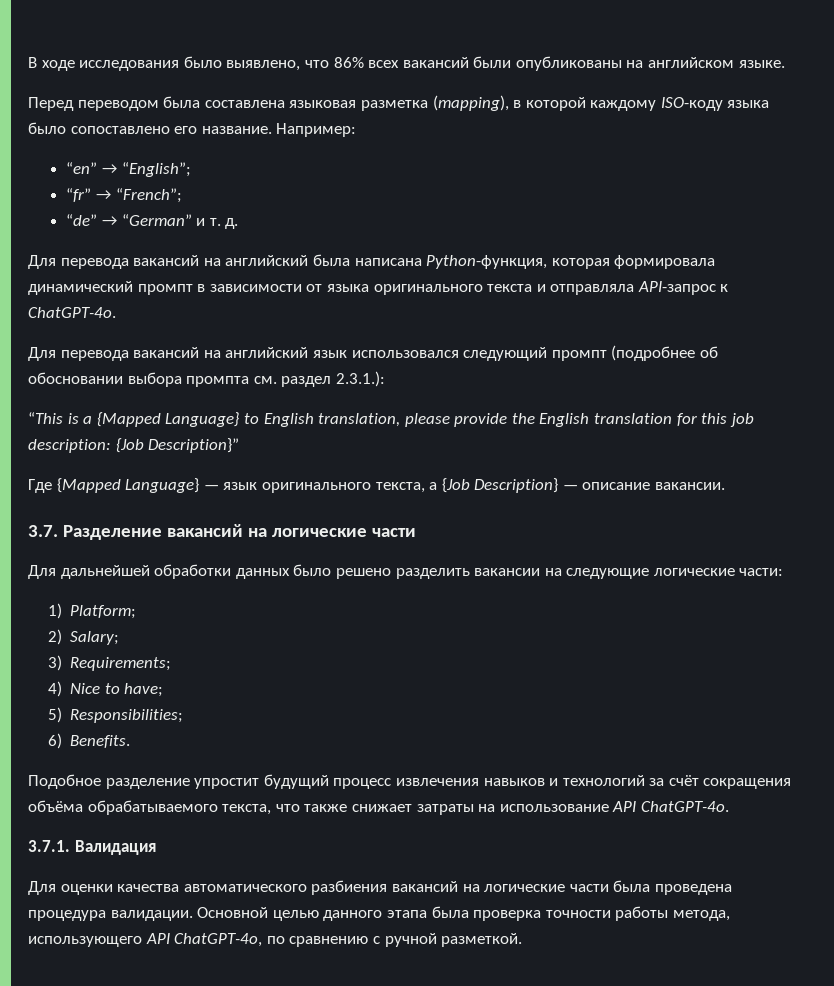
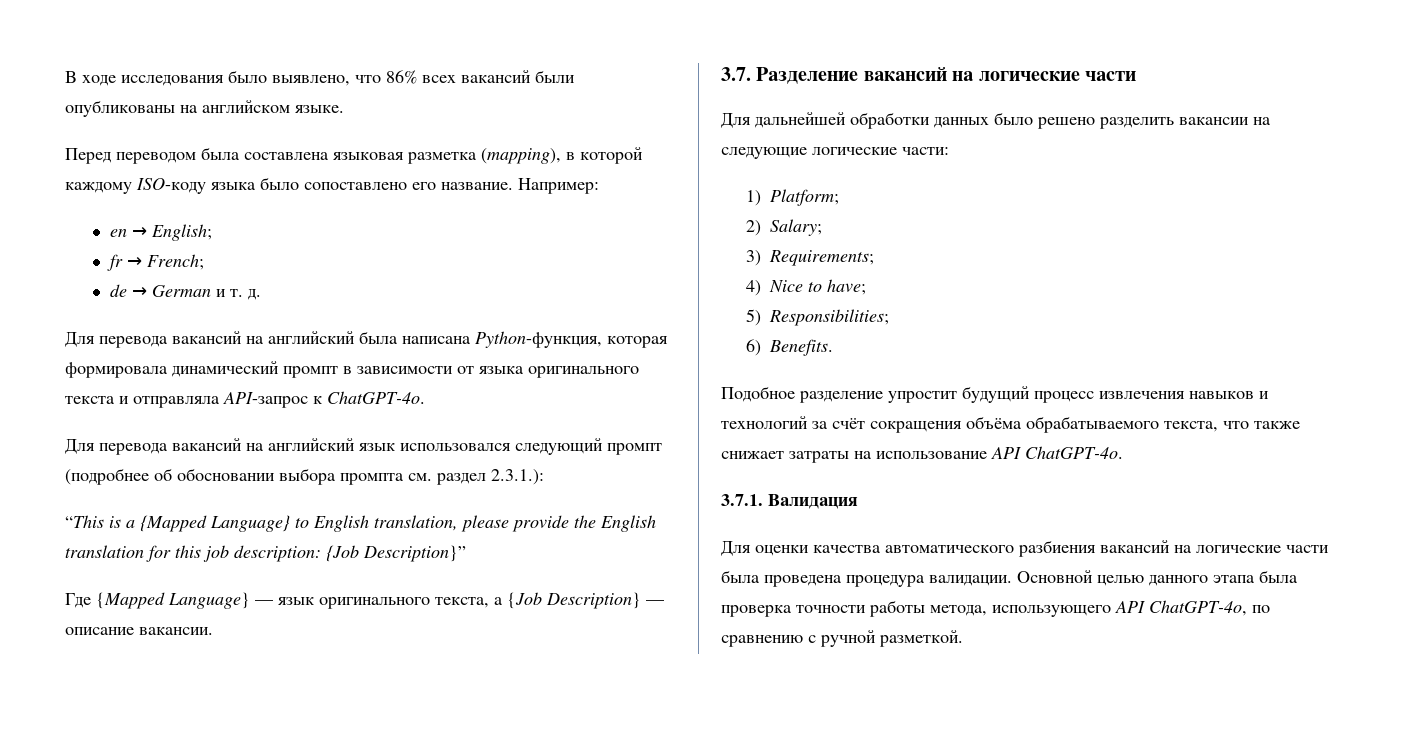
[66,162,191,177] [66,188,182,203] [66,214,192,226] “en” → “English”; // “fr” → “French”; // “de” → “German” -> [109,224,212,241] [106,254,204,271] [109,284,211,297] en → English; // fr → French; // de → German

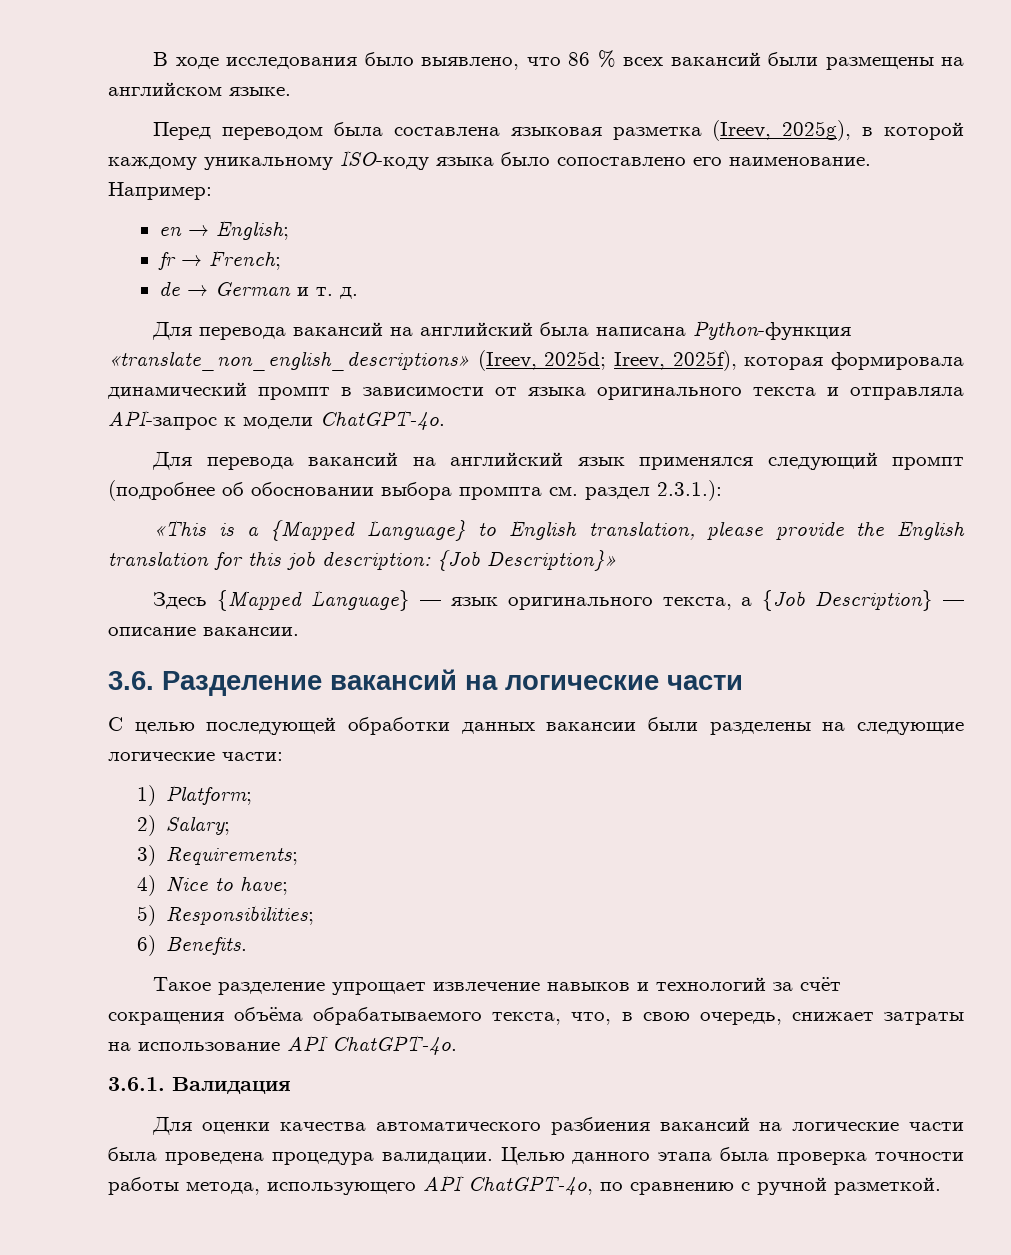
[386,70,417,84] 86% -> [568,50,616,68] 86 %
[65,100,175,117] опубликованы -> [825,57,934,70] размещены
[481,148,561,164] (mapping), -> [712,120,852,141] (Ireev, 2025g),
(132, 188) none -> [204,157,333,170] уникальному
[441,182,513,190] название. -> [729,157,871,166] наименование.
[475,331,602,348] Python-функция, -> [693,320,852,340] [108,350,737,371] Python-функция «translate_non_english_descriptions» (Ireev, 2025d; Ireev, 2025f),
(322, 400) none -> [243,417,313,429] модели
[400,443,511,451] использовался -> [639,457,754,470] применялся
[65,515,104,528] “This -> [153,520,207,536] «This
[363,545,466,562] [65,593,91,608] Description}” // Где -> [487,550,617,571] [153,592,208,609] Description}» // Здесь
[721,67,751,81] 3.7. -> [108,671,154,690] 3.6.
[721,112,1249,129] Для дальнейшей обработки данных было решено разделить вакансии -> [108,717,811,735] С целью последующей обработки данных вакансии были разделены
[721,386,1185,403] Подобное разделение упростит будущий процесс извлечения -> [153,977,541,995] Такое разделение упрощает извлечение
[1223,421,1300,429] что также -> [571,1012,782,1025] что, в свою очередь,
[721,494,763,506] 3.7.1. -> [108,1077,165,1091] 3.6.1.
[1017,570,1144,586] Основной целью -> [500,1147,565,1165] Целью

